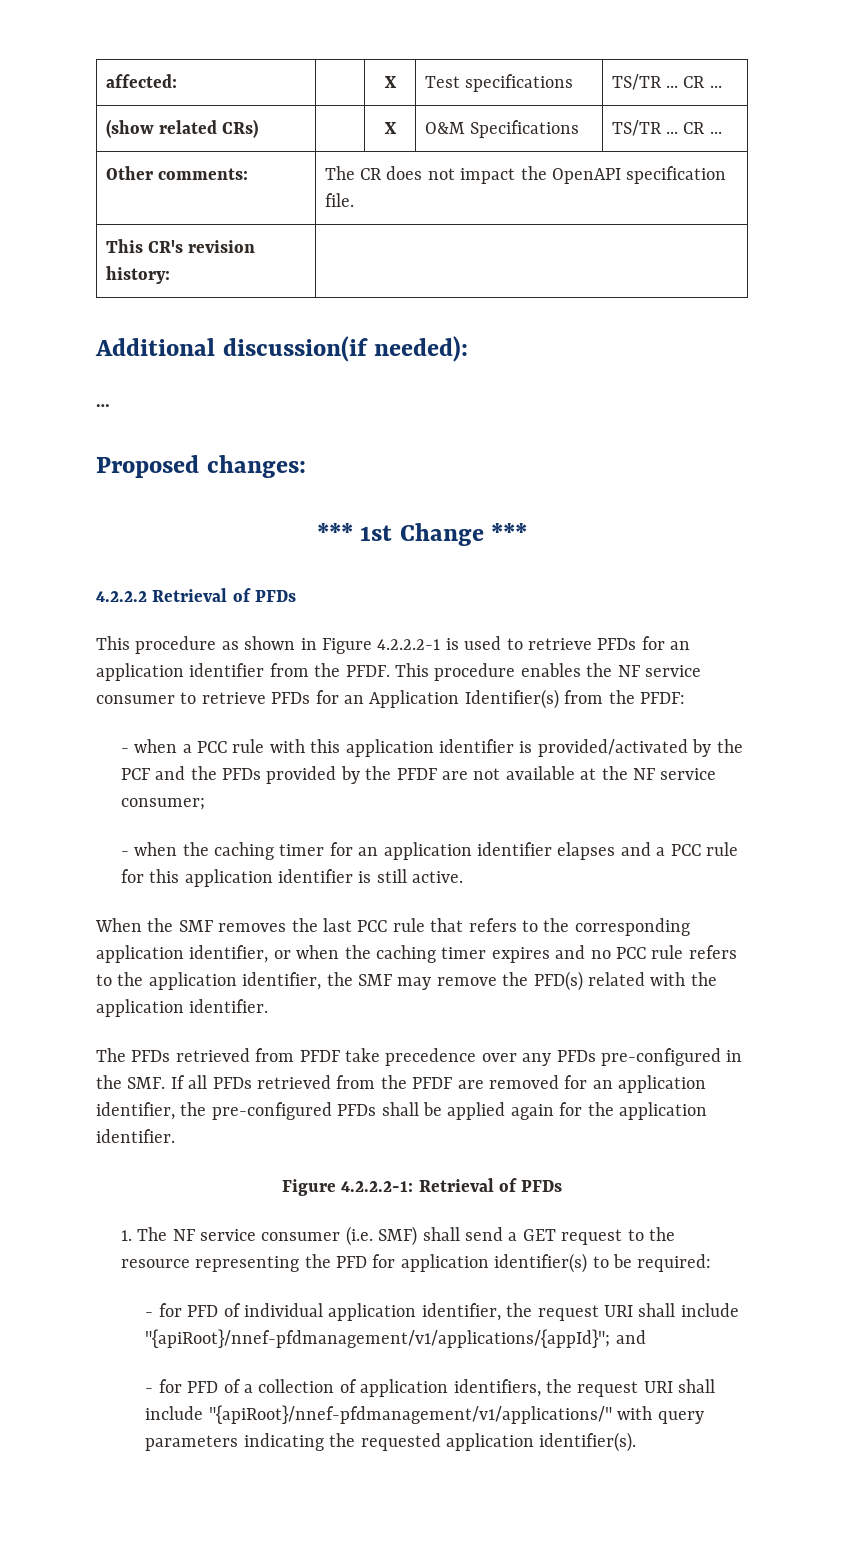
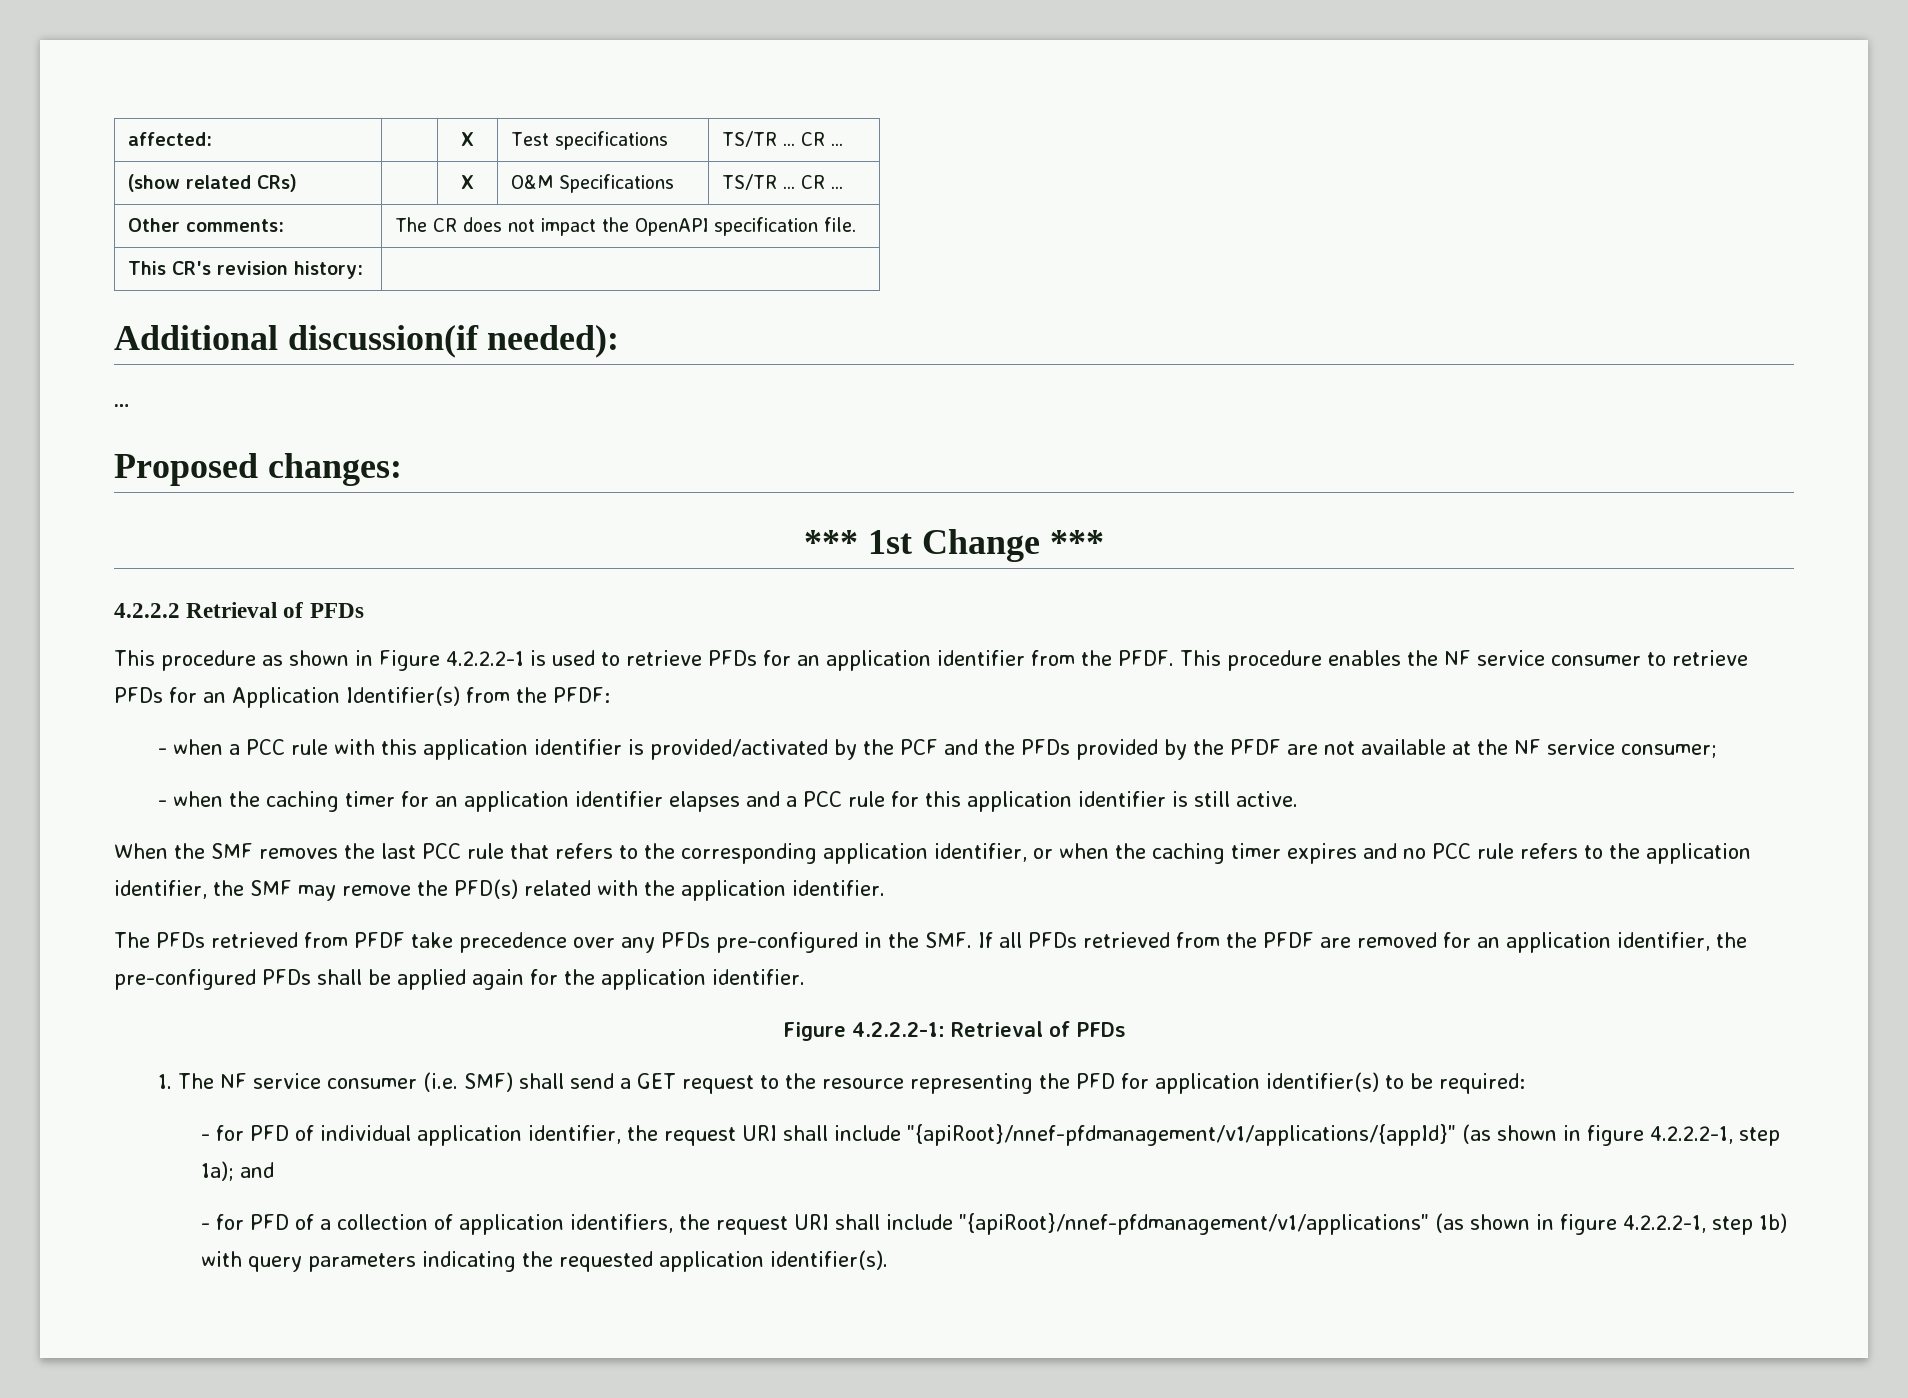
[145,1329,611,1348] "{apiRoot}/nnef-pfdmanagement/v1/applications/{appId}"; -> [907,1124,1781,1146] [201,1161,235,1181] "{apiRoot}/nnef-pfdmanagement/v1/applications/{appId}" (as shown in figure 4.2.2.2-1, step 1a);
[208,1405,612,1424] "{apiRoot}/nnef-pfdmanagement/v1/applications/" -> [959,1213,1788,1235] "{apiRoot}/nnef-pfdmanagement/v1/applications" (as shown in figure 4.2.2.2-1, step 1b)

